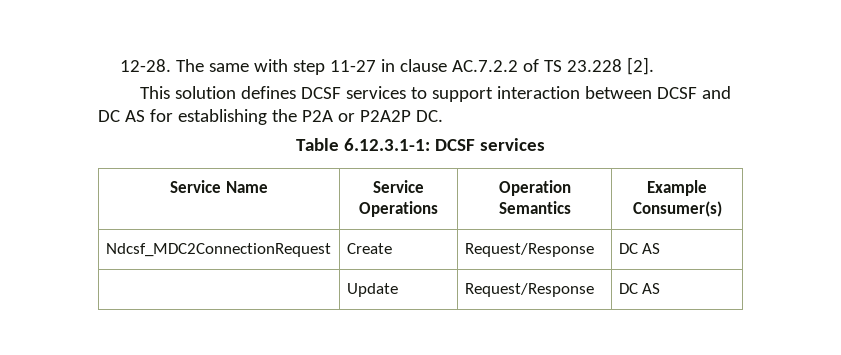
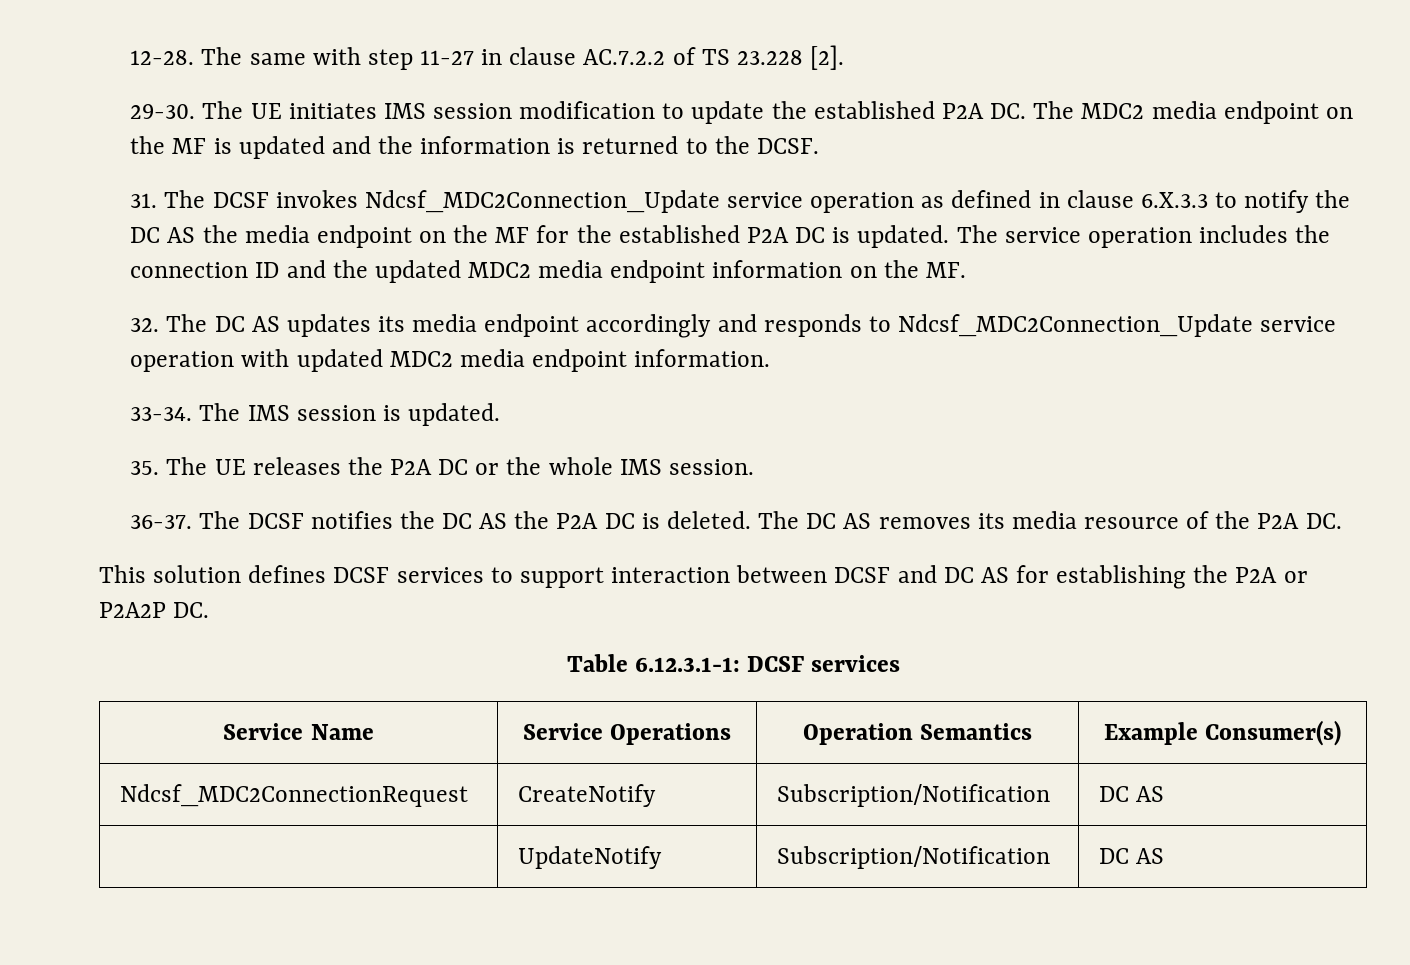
(654, 66) none -> [130,101,1353,124] [130,136,819,159] [130,190,1351,213] [130,225,1331,248] [130,260,966,283] [130,314,1337,338] [130,349,771,372] [130,403,500,426] [130,457,754,475] [130,511,1342,529] // 29-30. The UE initiates IMS session modification to update the established P2A DC. The MDC2 media endpoint on the MF is updated and the information is returned to the DCSF. // 31. The DCSF invokes Ndcsf_MDC2Connection_Update service operation as defined in clause 6.X.3.3 to notify the DC AS the media endpoint on the MF for the established P2A DC is updated. The service operation includes the connection ID and the updated MDC2 media endpoint information on the MF. // 32. The DC AS updates its media endpoint accordingly and responds to Ndcsf_MDC2Connection_Update service operation with updated MDC2 media endpoint information. // 33-34. The IMS session is updated. // 35. The UE releases the P2A DC or the whole IMS session. // 36-37. The DCSF notifies the DC AS the P2A DC is deleted. The DC AS removes its media resource of the P2A DC.
[346,243,392,254] [464,243,594,257] Create | Request/Response -> [518,784,657,807] [777,784,1051,807] CreateNotify | Subscription/Notification
[346,283,398,297] [464,283,594,297] Update | Request/Response -> [518,846,663,869] [777,846,1051,869] UpdateNotify | Subscription/Notification

